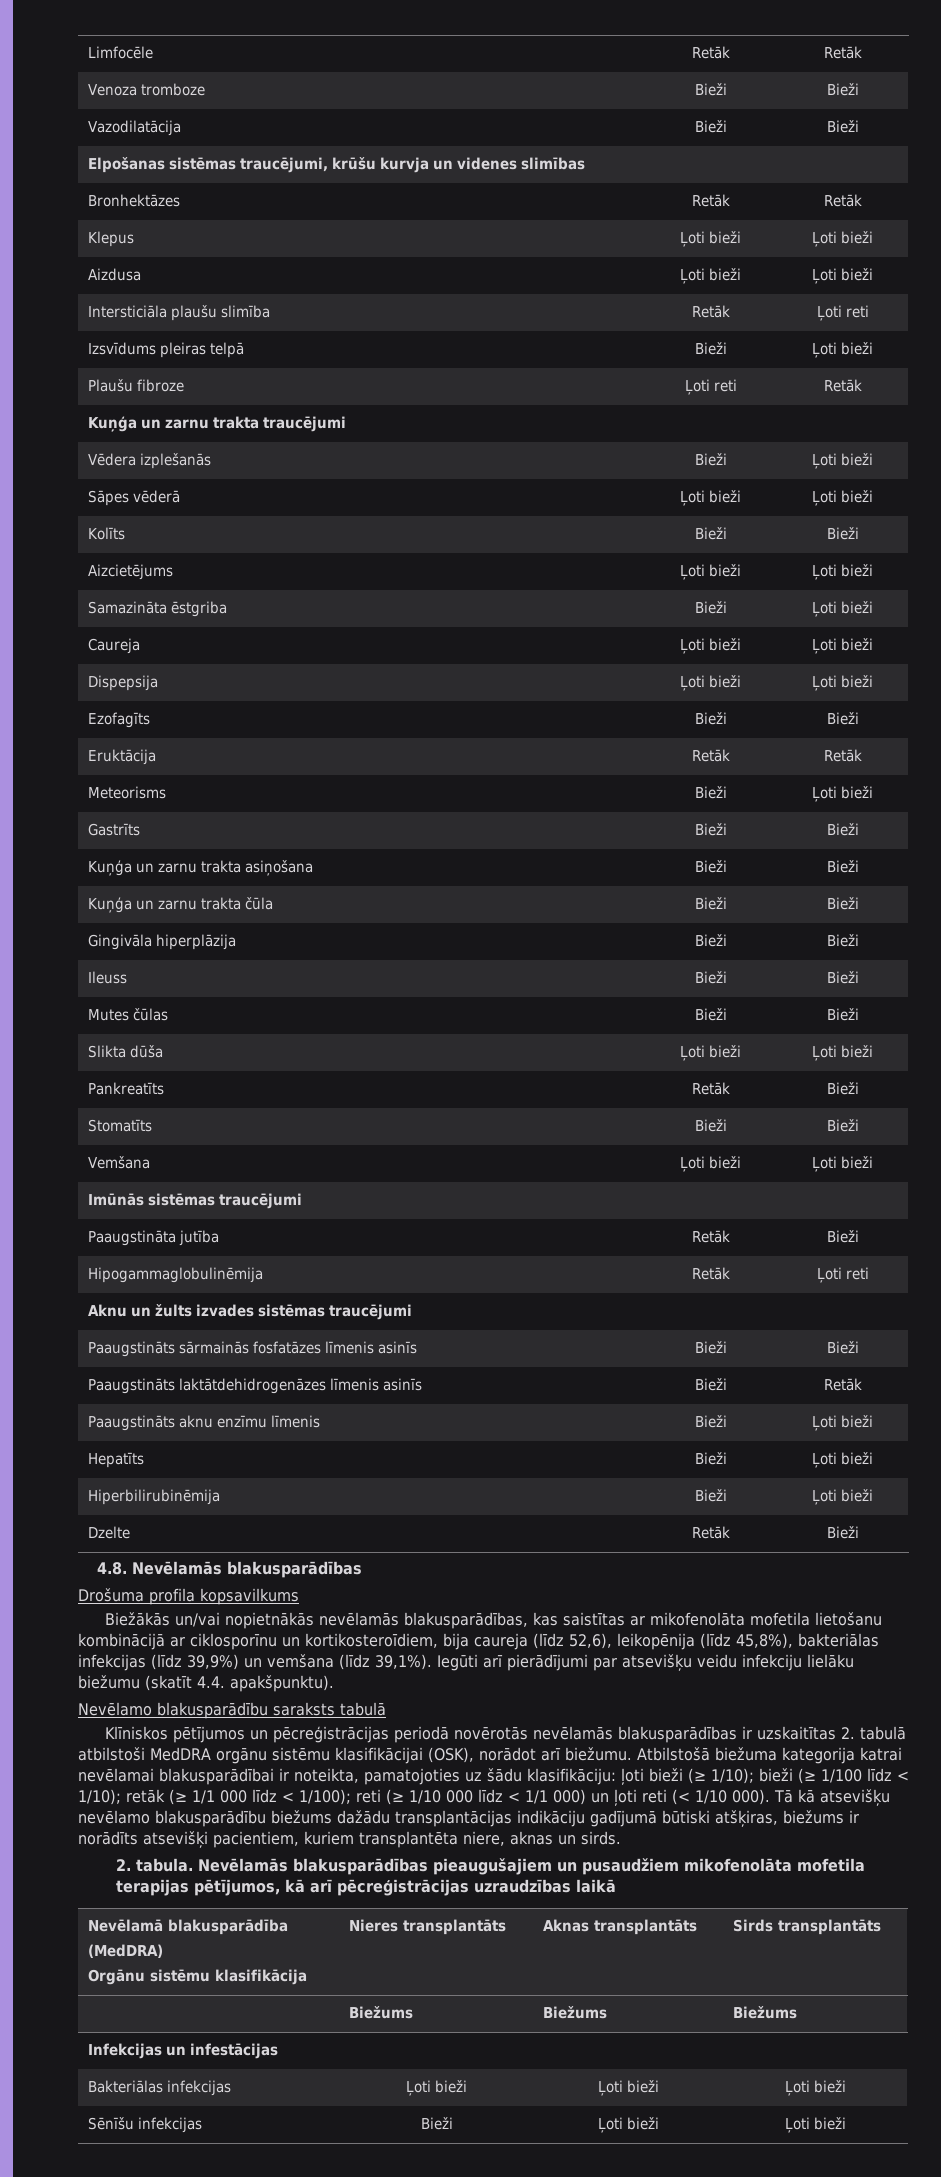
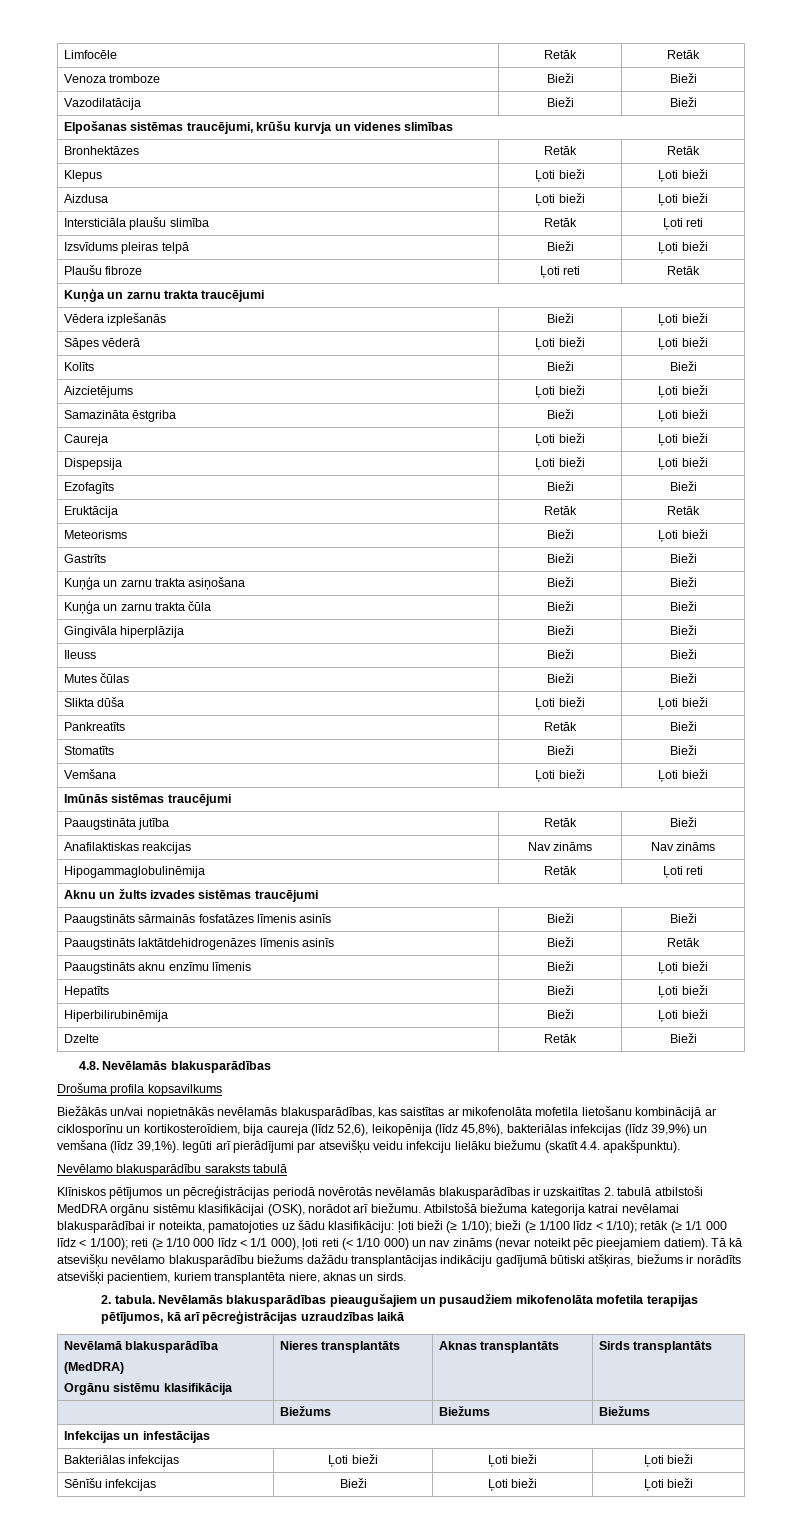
(859, 1236) none -> [63,842,192,854] [527,842,593,851] [650,842,716,851] // Anafilaktiskas reakcijas | Nav zināms | Nav zināms
[553,1789,609,1805] 000) un -> [270,1238,299,1250] 000),
[732,1789,770,1805] 000). -> [383,1238,708,1250] 000) un nav zināms (nevar noteikt pēc pieejamiem datiem).

